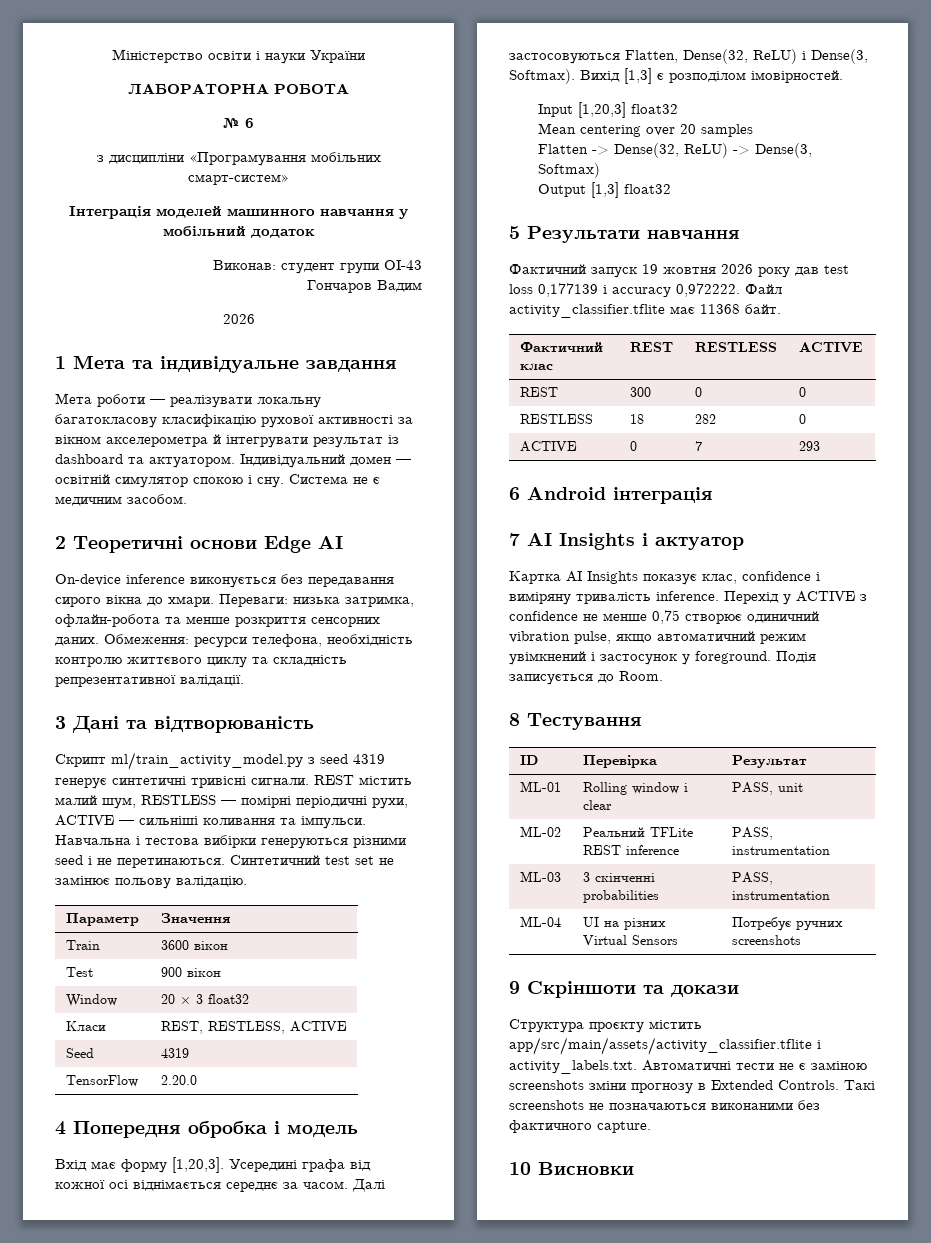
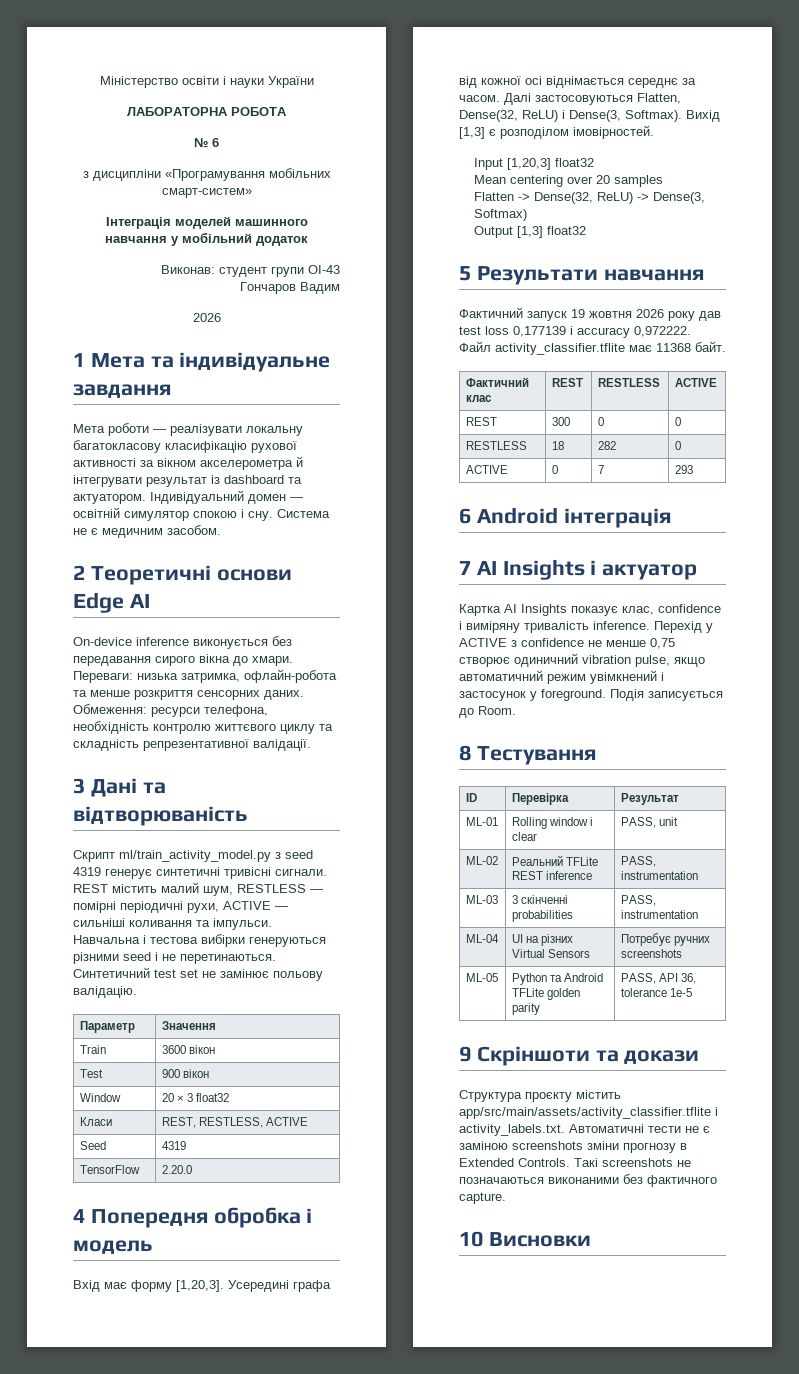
(801, 940) none -> [465,973,498,982] [511,973,604,985] [511,988,580,1000] [511,1003,540,1015] [620,973,697,984] [620,988,692,997] // ML-05 | Python та Android TFLite golden parity | PASS, API 36, tolerance 1e-5

